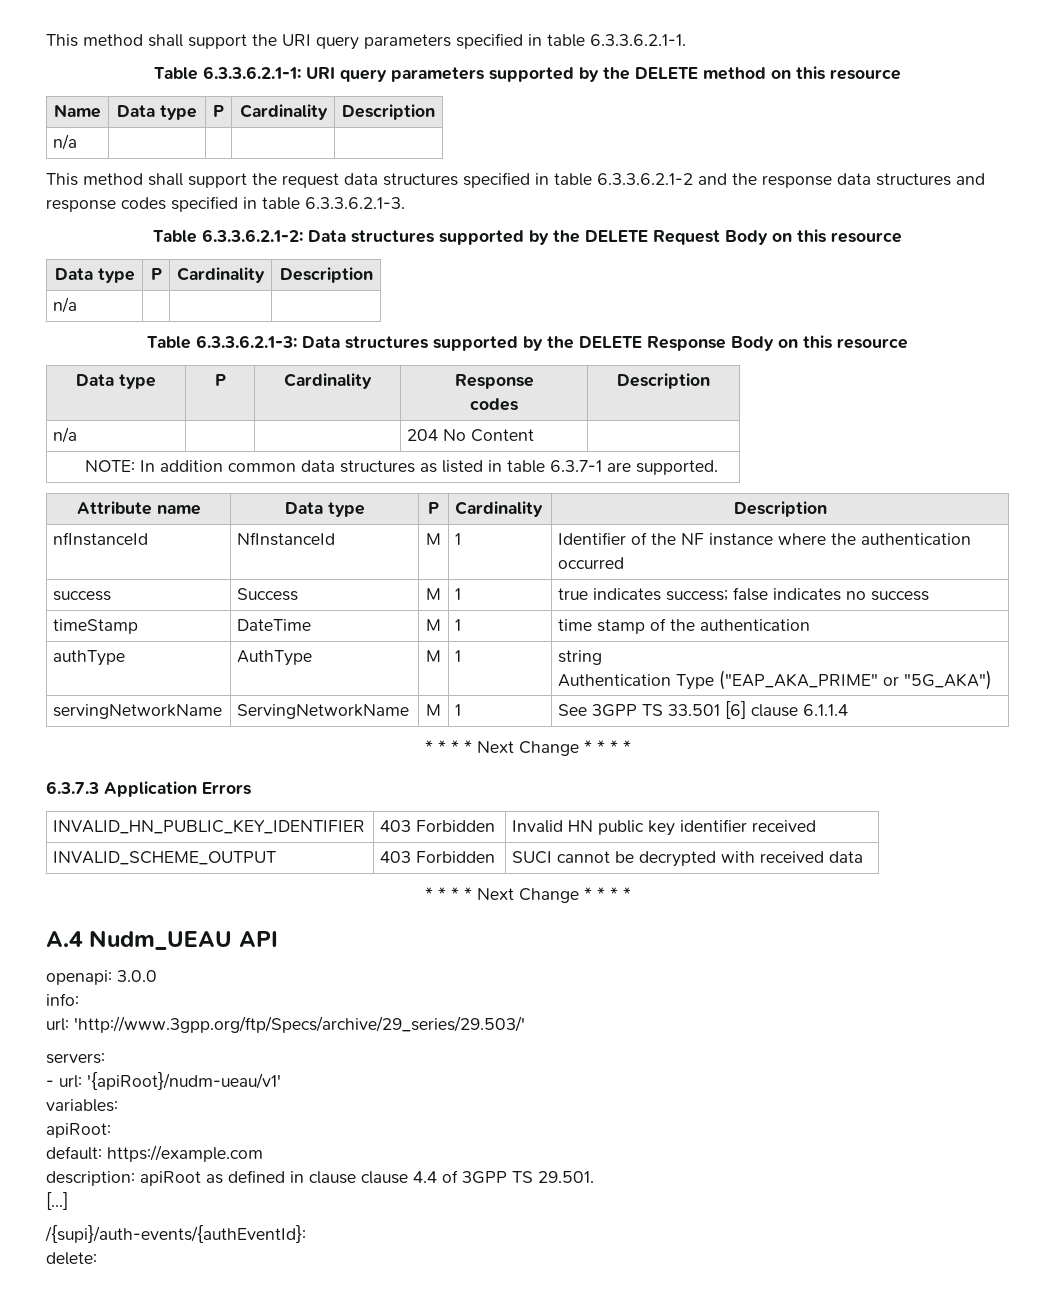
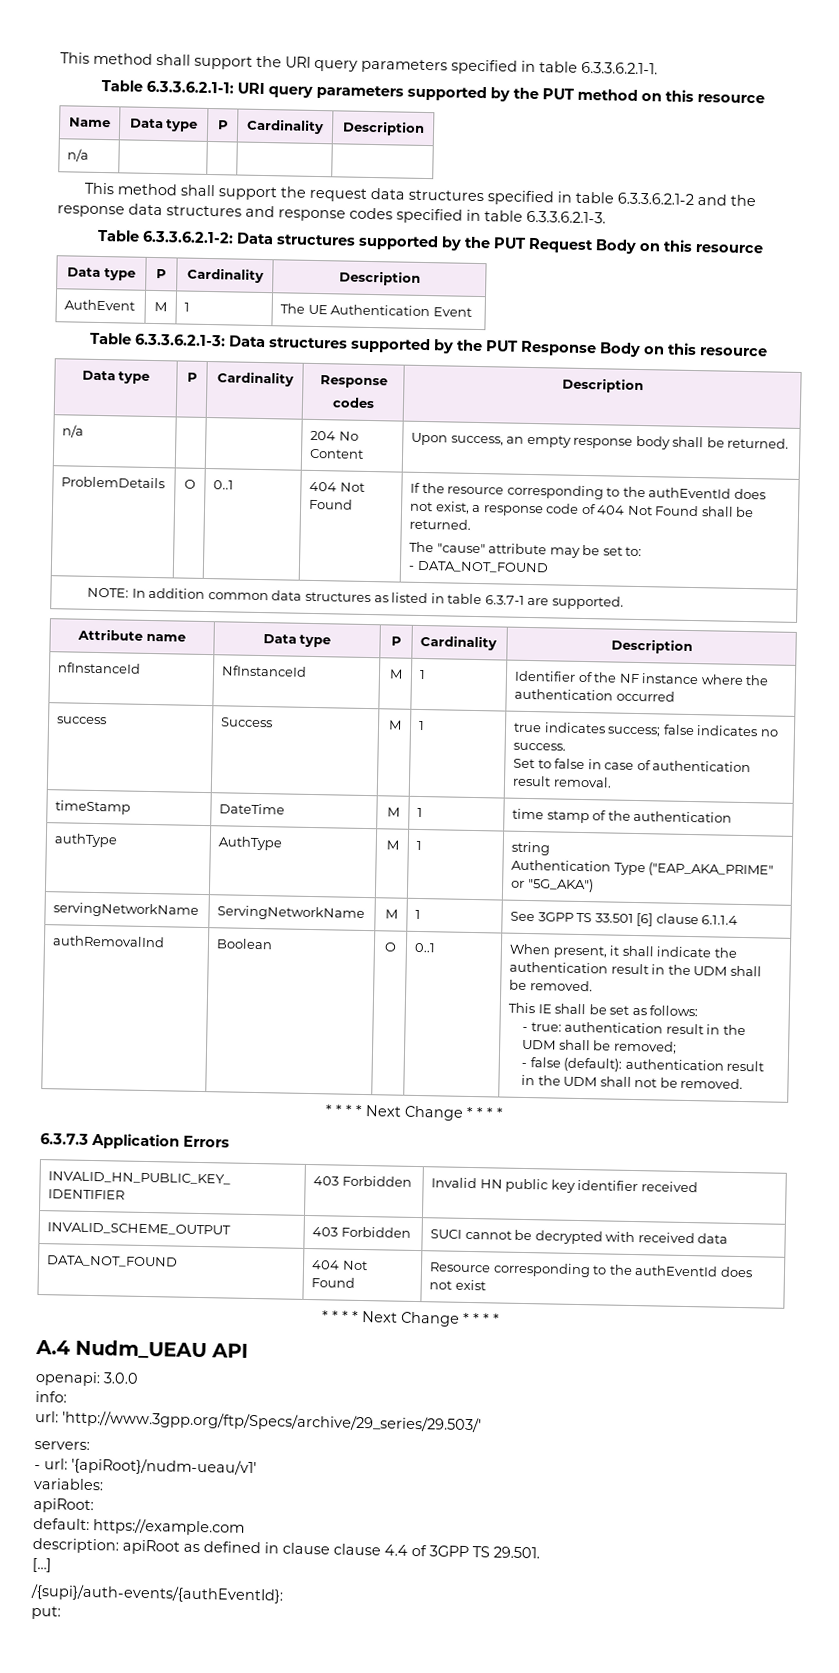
[635,67,698,79] DELETE -> [542,88,574,100] PUT
[585,230,648,242] DELETE -> [493,237,526,249] PUT
[53,297,78,313] n/a | | | -> [64,299,136,311] [154,302,167,312] [184,302,191,312] [280,303,472,317] AuthEvent | M | 1 | The UE Authentication Event
[579,336,642,348] DELETE -> [485,340,518,352] PUT
(535, 435) none -> [411,432,790,450] [61,476,166,489] [184,479,196,489] [213,480,235,490] [309,481,365,492] [309,498,354,510] [410,482,766,500] [410,501,755,518] [409,518,472,530] [409,541,643,558] [408,560,549,574] Upon success, an empty response body shall be returned. // ProblemDetails | O | 0..1 | 404 Not Found | If the resource corresponding to the authEventId does not exist, a response code of 404 Not Found shall be returned. // The "cause" attribute may be set to: // - DATA_NOT_FOUND
[871,591,930,601] success -> [513,742,567,751] [513,758,752,773] [512,775,612,788] success. // Set to false in case of authentication result removal.
(849, 710) none -> [52,935,166,948] [216,938,274,950] [384,942,397,952] [414,942,437,953] [509,943,737,959] [509,961,762,977] [509,979,593,992] [508,1002,699,1017] [522,1021,746,1036] [522,1039,677,1054] [521,1057,765,1072] [521,1074,744,1090] // authRemovalInd | Boolean | O | 0..1 | When present, it shall indicate the authentication result in the UDM shall be removed. // This IE shall be set as follows: // - true: authentication result in the UDM shall be removed; // - false (default): authentication result in the UDM shall not be removed.
(864, 857) none -> [47,1255,179,1268] [311,1260,368,1271] [311,1277,356,1288] [429,1262,753,1278] [429,1279,486,1291] // DATA_NOT_FOUND | 404 Not Found | Resource corresponding to the authEventId does not exist
[46,1252,97,1265] delete: -> [31,1605,61,1620] put:

